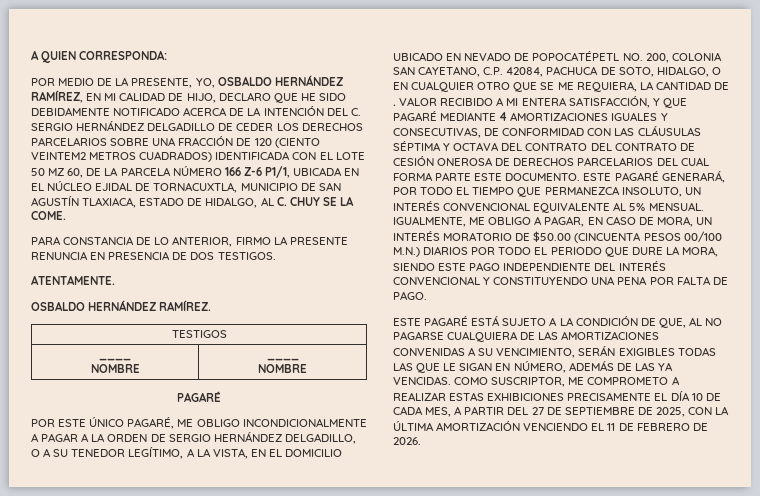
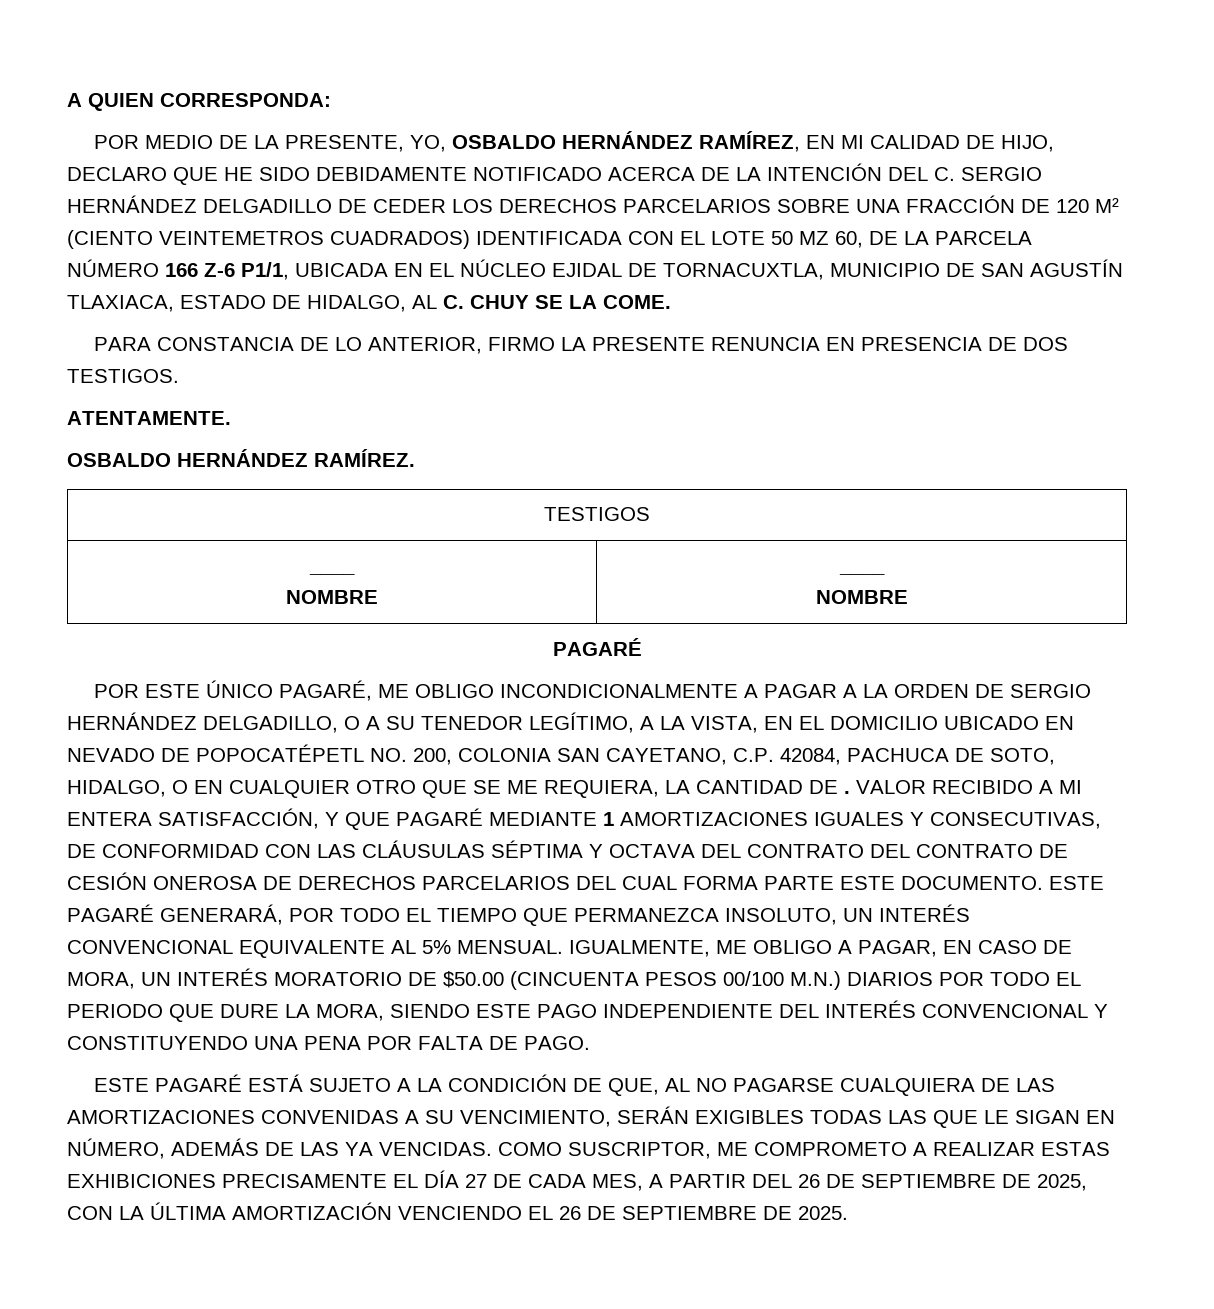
[274,138,320,148] [31,152,137,160] (CIENTO VEINTEM2 METROS -> [1095,198,1119,213] [67,230,324,249] M² (CIENTO VEINTEMETROS
[499,112,508,121] 4 -> [603,812,614,826] 1
[691,393,703,401] 10 -> [465,1174,487,1188] 27
[531,407,544,415] 27 -> [798,1174,820,1188] 26
[607,423,708,431] [393,437,421,445] 11 DE FEBRERO DE 2026. -> [559,1206,848,1220] 26 DE SEPTIEMBRE DE 2025.

